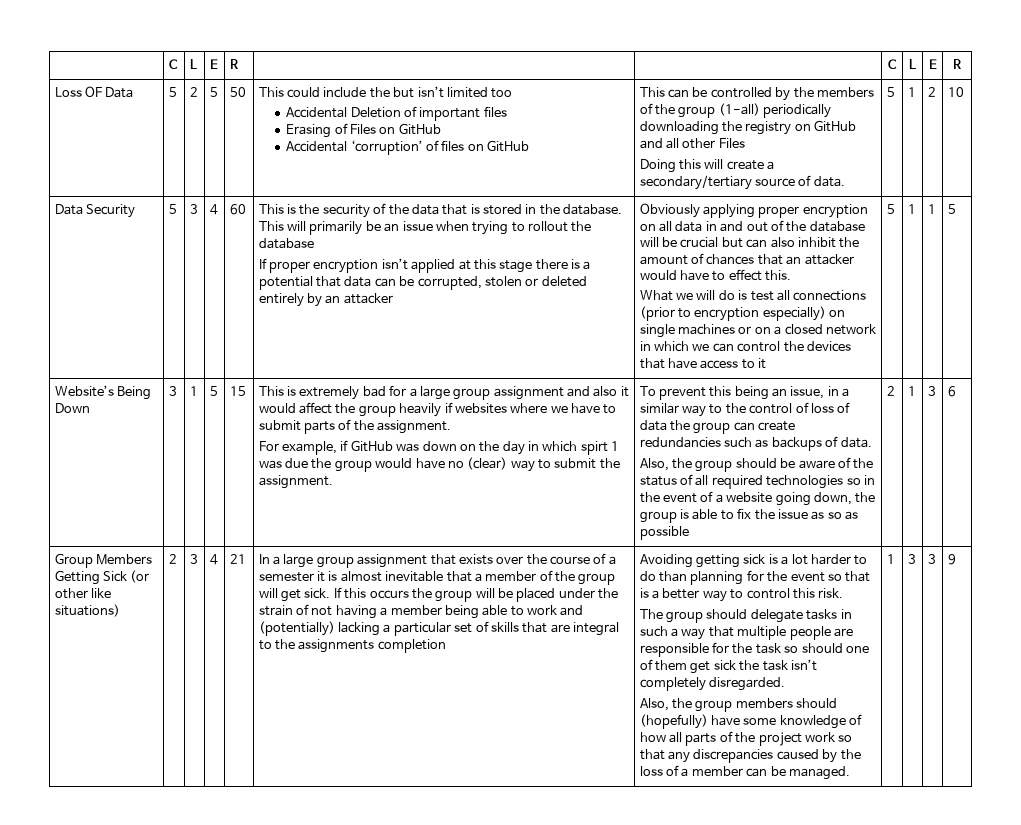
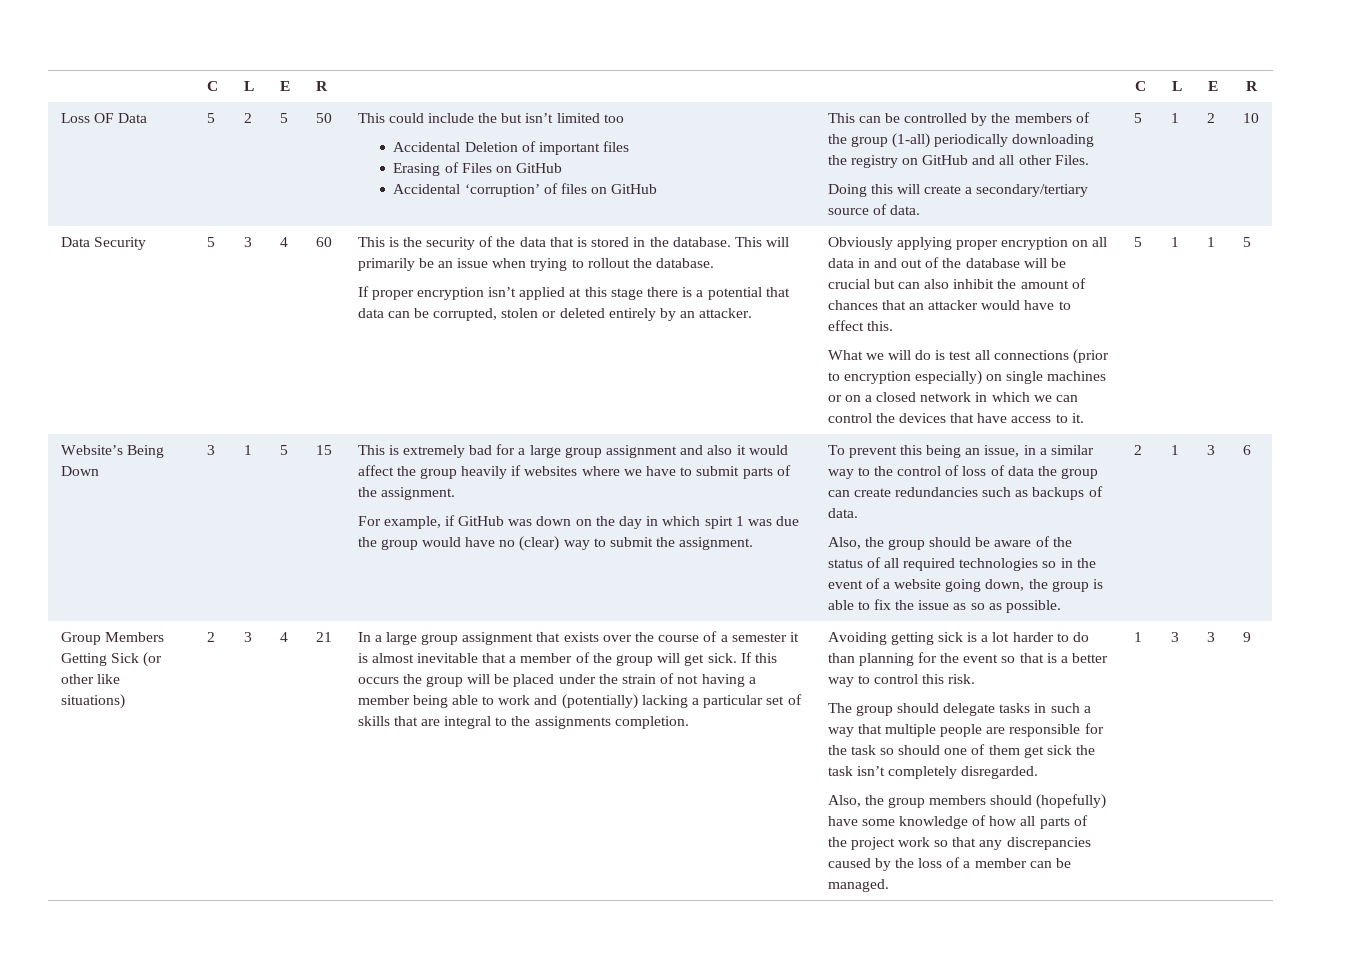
[718,138,745,148] Files -> [1054,155,1089,165] Files.
[258,238,314,249] database -> [656,258,715,268] database.
[343,293,393,304] attacker -> [699,308,753,318] attacker.
[758,358,767,369] it -> [1071,413,1084,423] it.
[639,526,689,540] possible -> [1005,600,1061,613] possible.
[377,639,446,653] completion -> [614,716,689,729] completion.

